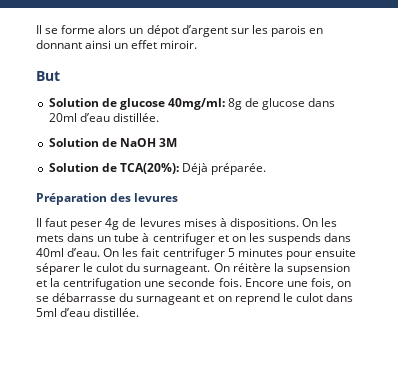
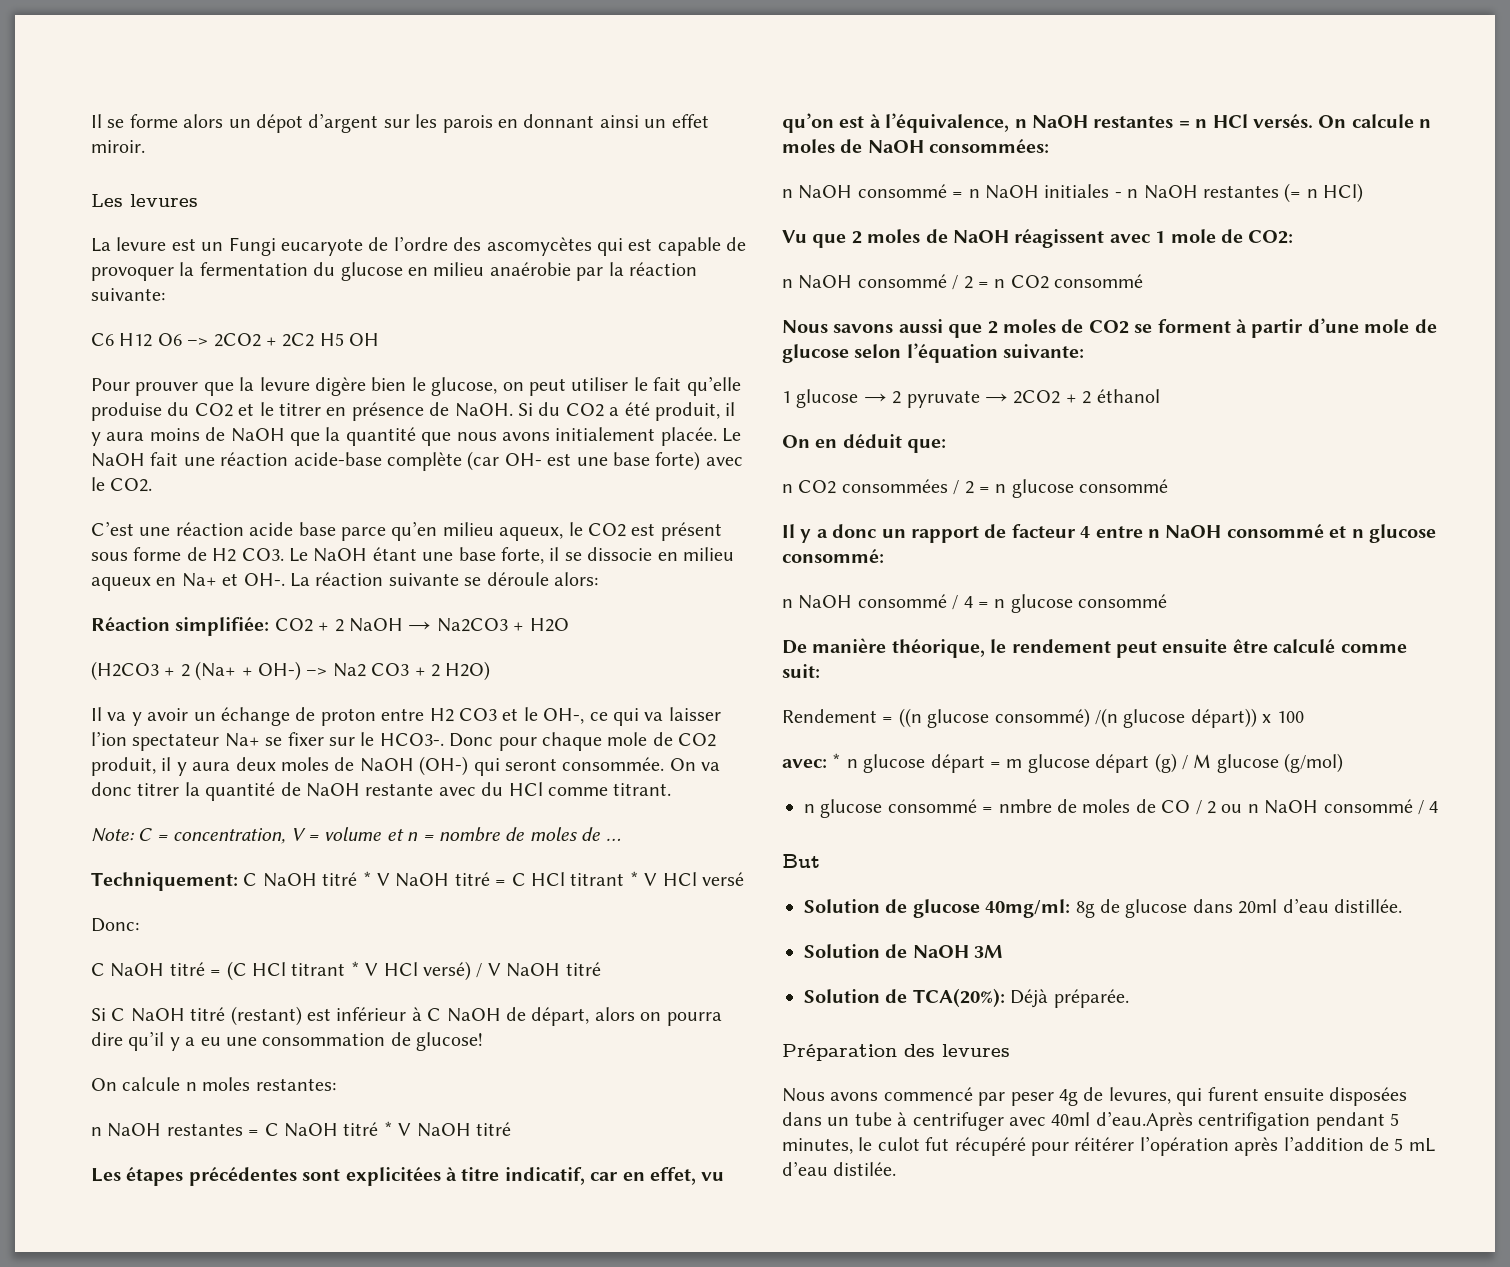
(198, 44) none -> [91,194,198,207] [91,236,747,256] [91,262,697,281] [91,288,165,301] [91,333,380,347] [91,376,741,396] [91,402,736,421] [91,427,742,446] [91,451,743,471] [91,477,153,492] [91,521,722,541] [91,547,734,564] [91,572,598,591] [91,617,569,636] [91,661,491,681] [91,707,721,726] [91,731,717,751] [91,756,721,776] [91,782,672,801] [91,827,621,844] [91,871,744,891] [91,918,139,932] [91,961,601,981] [91,1006,722,1026] [91,1031,484,1051] [91,1077,336,1091] [91,1121,511,1137] [91,1167,725,1186] [782,113,1432,133] [782,139,1050,153] [782,183,1364,203] [782,229,1294,248] [782,274,1144,290] [782,318,1437,338] [782,343,1085,363] [782,389,1160,408] [782,434,947,453] [782,479,1169,498] [782,524,1436,543] [782,549,884,563] [782,594,1168,613] [782,638,1407,658] [782,664,820,678] [782,708,1304,728] [782,753,1344,773] [804,799,1439,818] // Les levures // La levure est un Fungi eucaryote de l’ordre des ascomycètes qui est capable de provoquer la fermentation du glucose en milieu anaérobie par la réaction suivante: // C6 H12 O6 –> 2CO2 + 2C2 H5 OH // Pour prouver que la levure digère bien le glucose, on peut utiliser le fait qu’elle produise du CO2 et le titrer en présence de NaOH. Si du CO2 a été produit, il y aura moins de NaOH que la quantité que nous avons initialement placée. Le NaOH fait une réaction acide-base complète (car OH- est une base forte) avec le CO2. // C’est une réaction acide base parce qu’en milieu aqueux, le CO2 est présent sous forme de H2 CO3. Le NaOH étant une base forte, il se dissocie en milieu aqueux en Na+ et OH-. La réaction suivante se déroule alors: // Réaction simplifiée: CO2 + 2 NaOH → Na2CO3 + H2O // (H2CO3 + 2 (Na+ + OH-) –> Na2 CO3 + 2 H2O) // Il va y avoir un échange de proton entre H2 CO3 et le OH-, ce qui va laisser l’ion spectateur Na+ se fixer sur le HCO3-. Donc pour chaque mole de CO2 produit, il y aura deux moles de NaOH (OH-) qui seront consommée. On va donc titrer la quantité de NaOH restante avec du HCl comme titrant. // Note: C = concentration, V = volume et n = nombre de moles de … // Techniquement: C NaOH titré * V NaOH titré = C HCl titrant * V HCl versé // Donc: // C NaOH titré = (C HCl titrant * V HCl versé) / V NaOH titré // Si C NaOH titré (restant) est inférieur à C NaOH de départ, alors on pourra dire qu’il y a eu une consommation de glucose! // On calcule n moles restantes: // n NaOH restantes = C NaOH titré * V NaOH titré // Les étapes précédentes sont explicitées à titre indicatif, car en effet, vu qu’on est à l’équivalence, n NaOH restantes = n HCl versés. On calcule n moles de NaOH consommées: // n NaOH consommé = n NaOH initiales - n NaOH restantes (= n HCl) // Vu que 2 moles de NaOH réagissent avec 1 mole de CO2: // n NaOH consommé / 2 = n CO2 consommé // Nous savons aussi que 2 moles de CO2 se forment à partir d’une mole de glucose selon l’équation suivante: // 1 glucose → 2 pyruvate → 2CO2 + 2 éthanol // On en déduit que: // n CO2 consommées / 2 = n glucose consommé // Il y a donc un rapport de facteur 4 entre n NaOH consommé et n glucose consommé: // n NaOH consommé / 4 = n glucose consommé // De manière théorique, le rendement peut ensuite être calculé comme suit: // Rendement = ((n glucose consommé) /(n glucose départ)) x 100 // avec: * n glucose départ = m glucose départ (g) / M glucose (g/mol) // n glucose consommé = nmbre de moles de CO / 2 ou n NaOH consommé / 4
[36,218,338,230] [36,235,64,242] Il faut peser 4g de levures mises à dispositions. On les mets -> [782,1087,1408,1106] Nous avons commencé par peser 4g de levures, qui furent ensuite disposées
[217,233,352,245] [36,248,356,260] [36,263,350,275] [36,278,351,290] [36,293,353,305] [36,308,140,317] et on les suspends dans 40ml d’eau. On les fait centrifuger 5 minutes pour ensuite séparer le culot du surnageant. On réitère la supsension et la centrifugation une seconde fois. Encore une fois, on se débarrasse du surnageant et on reprend le culot dans 5ml d’eau distillée. -> [1009,1111,1399,1131] [782,1136,1435,1156] [782,1161,897,1176] avec 40ml d’eau.Après centrifigation pendant 5 minutes, le culot fut récupéré pour réitérer l’opération après l’addition de 5 mL d’eau distilée.

